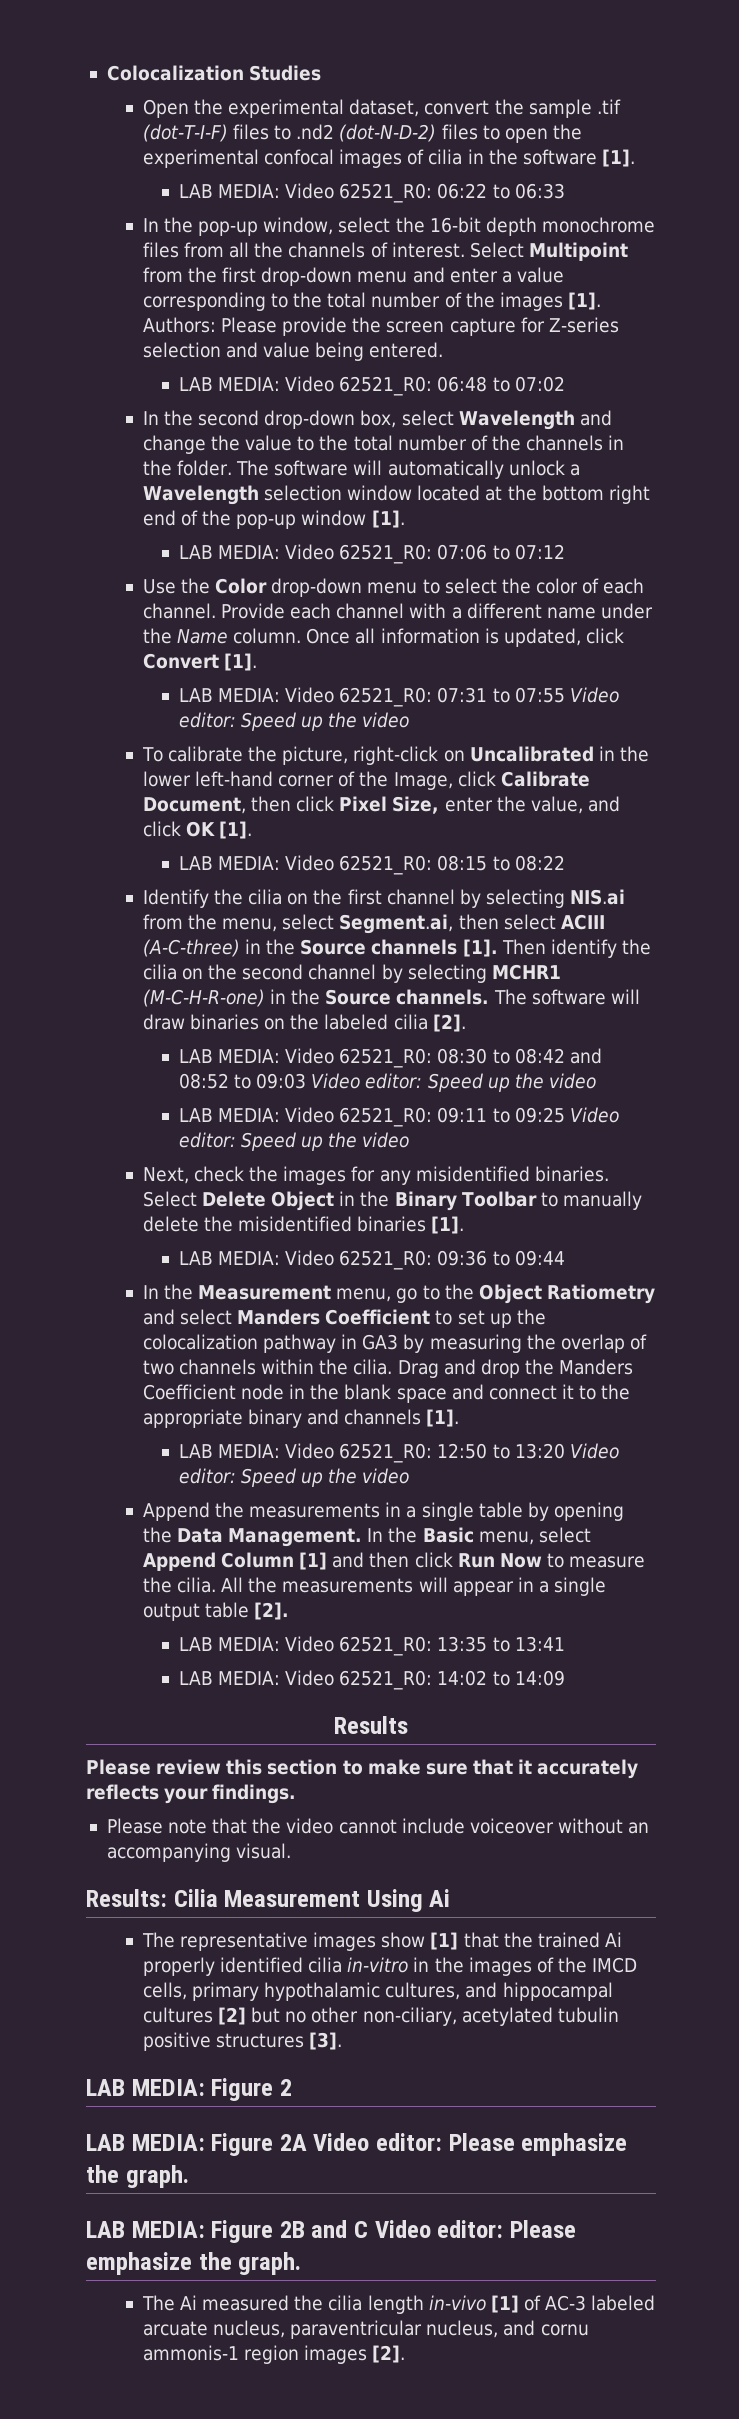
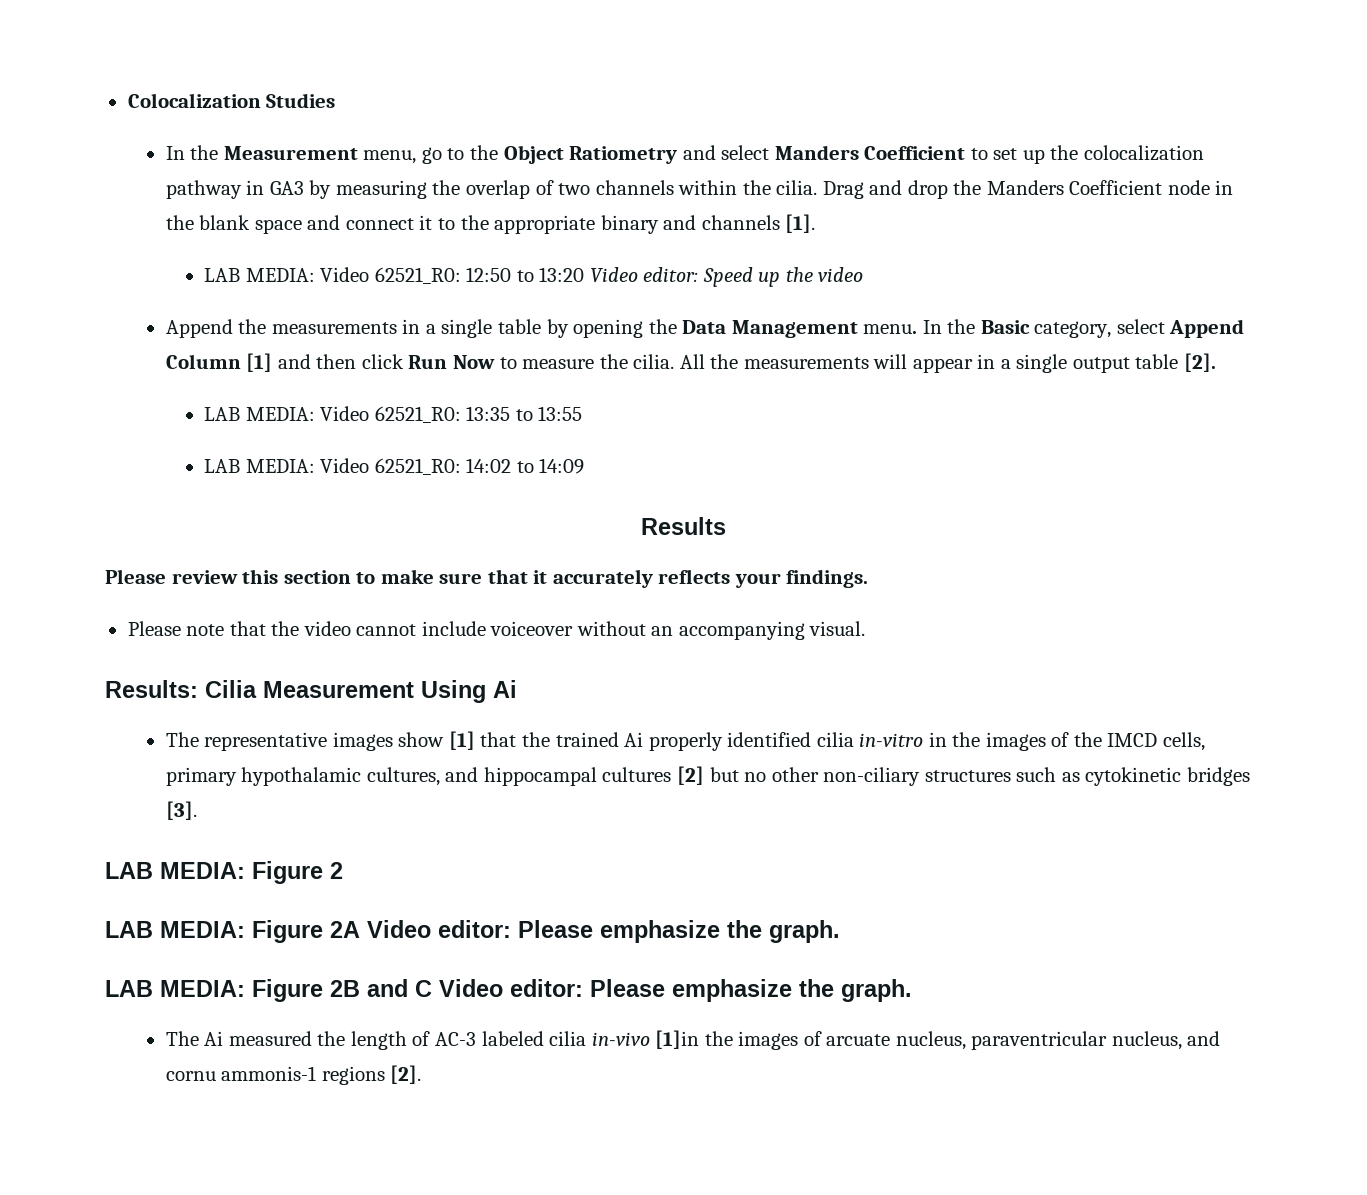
[142,99,621,118] [142,124,582,143] [142,149,635,168] [178,183,565,203] [142,217,655,236] [142,242,628,261] [142,267,564,286] [142,292,601,311] [142,317,619,336] [142,342,444,361] [178,376,565,396] [142,410,612,430] [142,435,625,454] [142,460,580,479] [142,485,650,505] [142,510,405,529] [178,544,565,564] [142,578,645,597] [142,603,653,619] [142,628,624,647] [142,653,258,671] [178,687,619,707] [178,712,410,731] [141,746,649,765] [142,771,590,790] [142,796,620,814] [142,821,253,839] [178,855,565,875] [142,889,626,908] [142,914,605,934] [142,939,651,958] [142,964,561,983] [142,989,640,1007] [142,1014,466,1032] [178,1048,602,1068] [178,1073,596,1092] [178,1107,619,1127] [178,1132,410,1151] [142,1166,609,1185] [142,1191,642,1211] [142,1216,465,1234] [178,1250,565,1270] // Open the experimental dataset, convert the sample .tif (dot-T-I-F) files to .nd2 (dot-N-D-2) files to open the experimental confocal images of cilia in the software [1]. // LAB MEDIA: Video 62521_R0: 06:22 to 06:33 // In the pop-up window, select the 16-bit depth monochrome files from all the channels of interest. Select Multipoint from the first drop-down menu and enter a value corresponding to the total number of the images [1]. Authors: Please provide the screen capture for Z-series selection and value being entered. // LAB MEDIA: Video 62521_R0: 06:48 to 07:02 // In the second drop-down box, select Wavelength and change the value to the total number of the channels in the folder. The software will automatically unlock a Wavelength selection window located at the bottom right end of the pop-up window [1]. // LAB MEDIA: Video 62521_R0: 07:06 to 07:12 // Use the Color drop-down menu to select the color of each channel. Provide each channel with a different name under the Name column. Once all information is updated, click Convert [1]. // LAB MEDIA: Video 62521_R0: 07:31 to 07:55 Video editor: Speed up the video // To calibrate the picture, right-click on Uncalibrated in the lower left-hand corner of the Image, click Calibrate Document, then click Pixel Size, enter the value, and click OK [1]. // LAB MEDIA: Video 62521_R0: 08:15 to 08:22 // Identify the cilia on the first channel by selecting NIS.ai from the menu, select Segment.ai, then select ACIII (A-C-three) in the Source channels [1]. Then identify the cilia on the second channel by selecting MCHR1 (M-C-H-R-one) in the Source channels. The software will draw binaries on the labeled cilia [2]. // LAB MEDIA: Video 62521_R0: 08:30 to 08:42 and 08:52 to 09:03 Video editor: Speed up the video // LAB MEDIA: Video 62521_R0: 09:11 to 09:25 Video editor: Speed up the video // Next, check the images for any misidentified binaries. Select Delete Object in the Binary Toolbar to manually delete the misidentified binaries [1]. // LAB MEDIA: Video 62521_R0: 09:36 to 09:44 -> (336, 100) none
[228,1528,363,1547] Management. -> [731,320,918,338] Management menu.
[478,1531,534,1545] menu, -> [1034,321,1112,338] category,
[514,1636,565,1652] 13:41 -> [538,406,583,421] 13:55
[362,2007,619,2026] [142,2032,305,2051] non-ciliary, acetylated tubulin positive structures -> [823,767,1250,786] non-ciliary structures such as cytokinetic bridges
[328,2295,656,2314] cilia length in-vivo [1] of AC-3 labeled -> [350,1030,822,1050] length of AC-3 labeled cilia in-vivo [1]in the images of
[244,2345,368,2364] region images -> [321,1066,385,1085] regions

